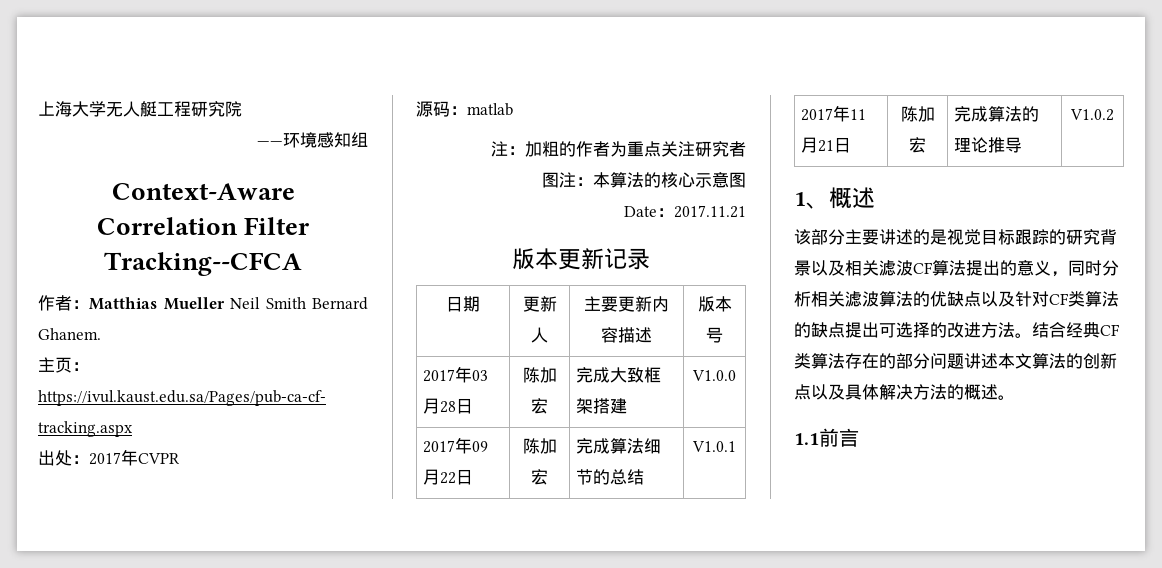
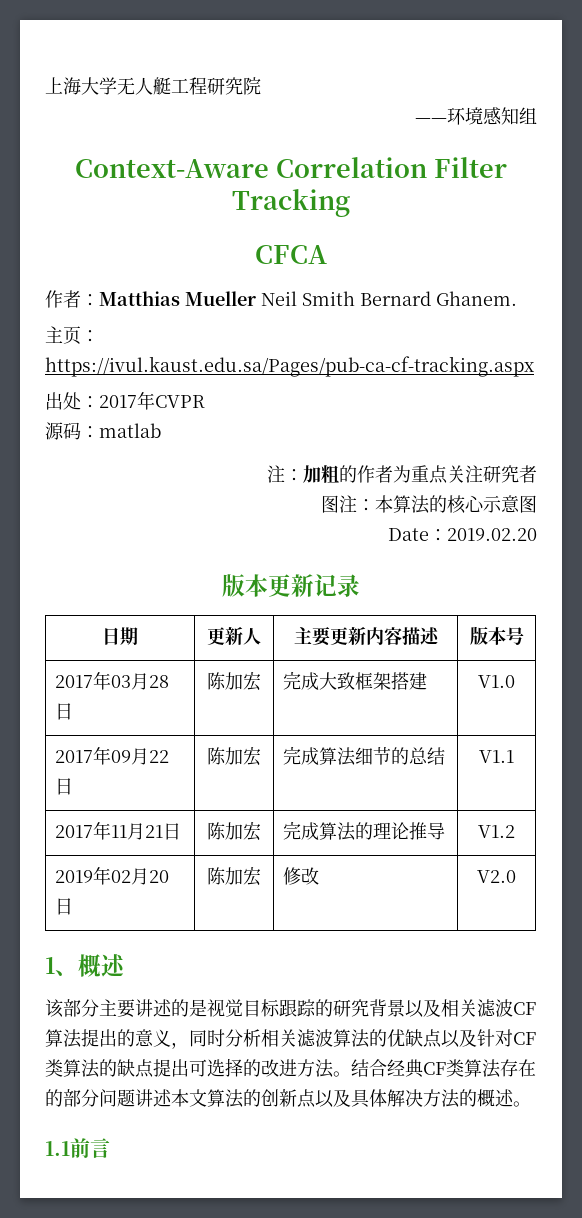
[104,252,302,276] Tracking--CFCA -> [232,189,350,217] [255,245,327,264] Tracking // CFCA
[674,205,746,218] 2017.11.21 -> [447,528,537,541] 2019.02.20
[692,370,736,381] V1.0.0 -> [478,675,515,688] V1.0
[692,441,736,452] V1.0.1 -> [479,750,514,763] V1.1
[1070,109,1114,121] V1.0.2 -> [478,825,515,838] [54,866,169,885] [54,898,73,915] [207,867,261,886] [282,867,319,885] [477,870,516,883] V1.2 // 2019年02月20日 | 陈加宏 | 修改 | V2.0

